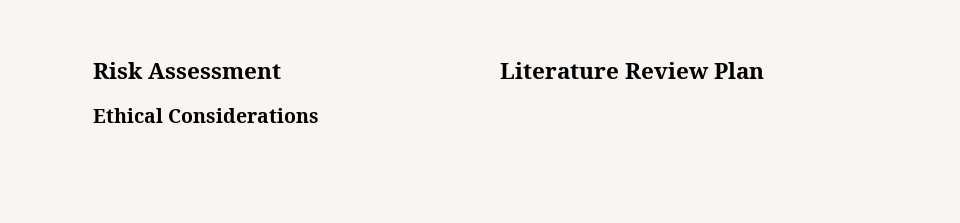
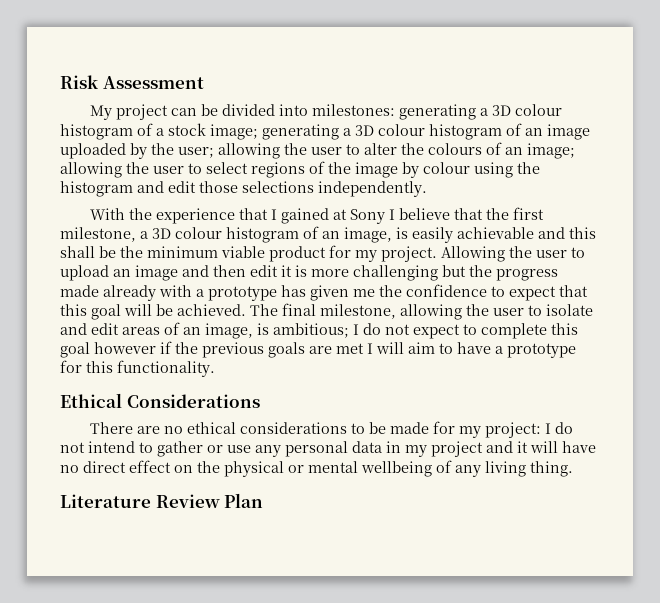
[93,108,320,123] Ethical Considerations -> [89,104,562,120] [60,123,590,140] [60,142,575,159] [60,161,540,178] [60,181,427,197] [89,207,544,224] [60,226,596,243] [60,245,585,262] [60,265,558,281] [60,284,588,301] [60,303,593,320] [60,322,578,339] [60,341,576,358] [60,360,215,377] [60,393,260,408] [89,421,573,438] [60,441,596,457] [60,460,573,477] My project can be divided into milestones: generating a 3D colour histogram of a stock image; generating a 3D colour histogram of an image uploaded by the user; allowing the user to alter the colours of an image; allowing the user to select regions of the image by colour using the histogram and edit those selections independently. // With the experience that I gained at Sony I believe that the first milestone, a 3D colour histogram of an image, is easily achievable and this shall be the minimum viable product for my project. Allowing the user to upload an image and then edit it is more challenging but the progress made already with a prototype has given me the confidence to expect that this goal will be achieved. The final milestone, allowing the user to isolate and edit areas of an image, is ambitious; I do not expect to complete this goal however if the previous goals are met I will aim to have a prototype for this functionality. // Ethical Considerations // There are no ethical considerations to be made for my project: I do not intend to gather or use any personal data in my project and it will have no direct effect on the physical or mental wellbeing of any living thing.

